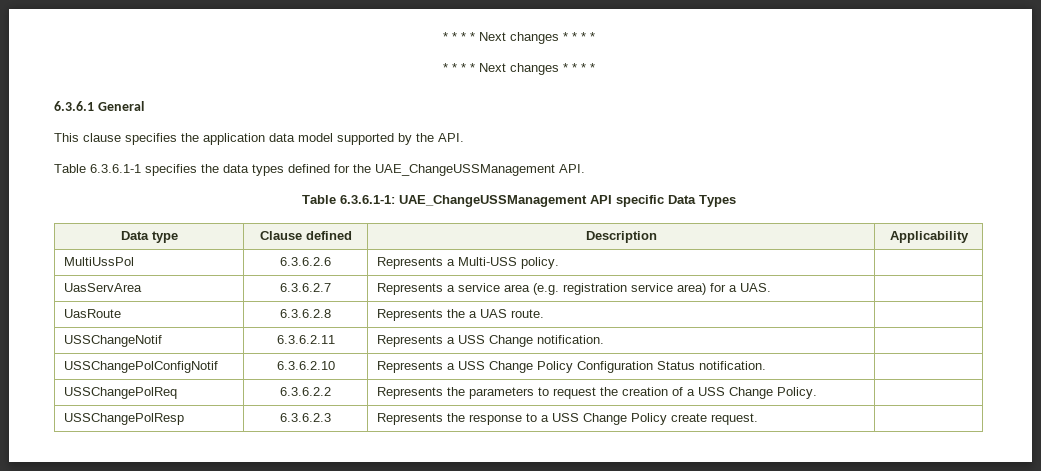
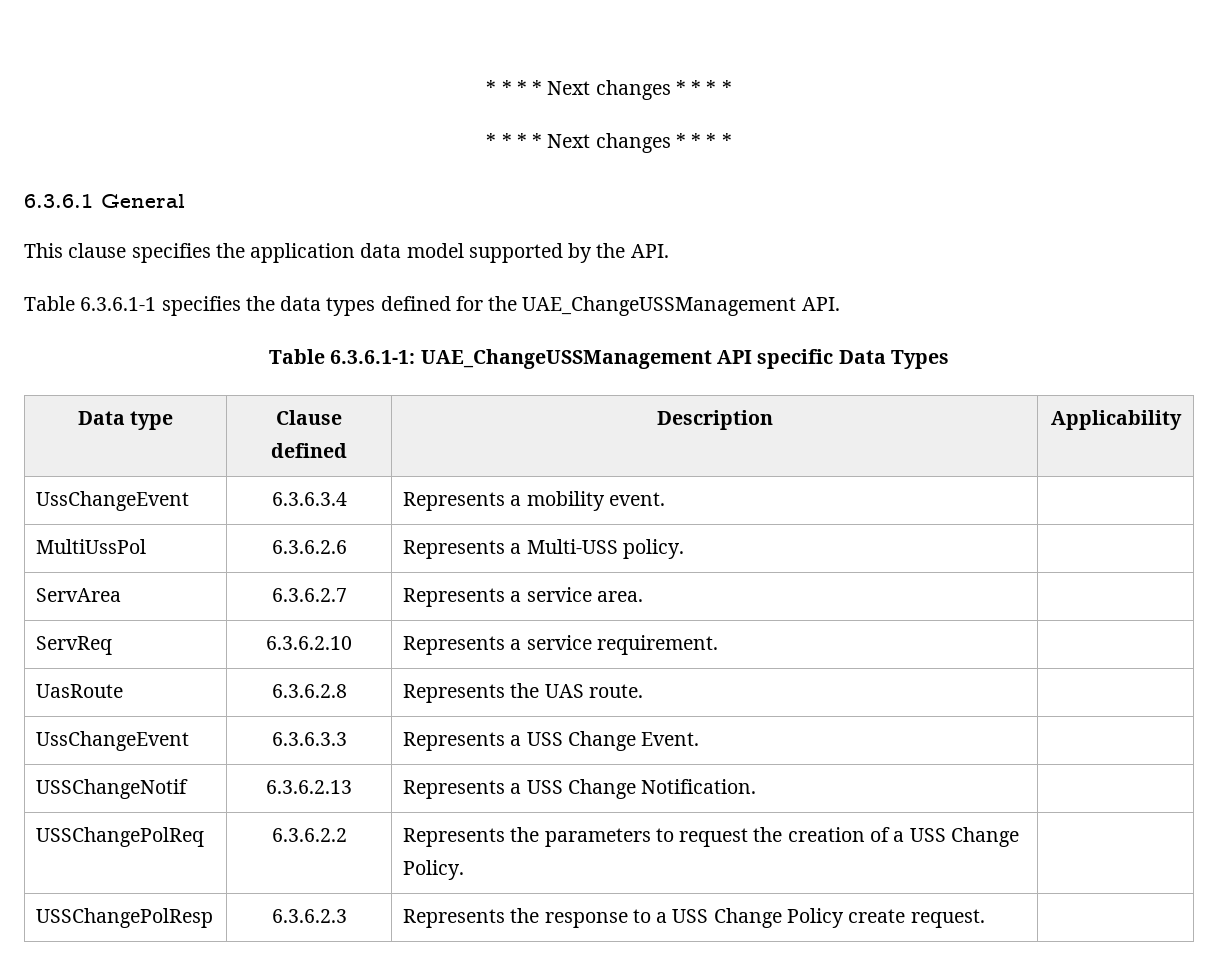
(969, 237) none -> [36,491,190,511] [271,492,347,506] [403,491,665,511] // UssChangeEvent | 6.3.6.3.4 | Represents a mobility event. |
[63,283,142,292] UasServArea -> [36,588,122,602] ServArea
[503,283,771,295] area (e.g. registration service area) for a UAS. -> [596,591,643,602] [36,636,113,655] [266,636,352,650] [403,635,718,655] area. | // ServReq | 6.3.6.2.10 | Represents a service requirement.
[468,311,477,318] a -> (540, 690) none
[63,335,162,347] [276,335,335,344] [376,335,604,347] [63,361,218,373] [276,361,335,370] [376,361,766,373] USSChangeNotif | 6.3.6.2.11 | Represents a USS Change notification. | // USSChangePolConfigNotif | 6.3.6.2.10 | Represents a USS Change Policy Configuration Status notification. -> [36,731,190,751] [271,732,347,746] [403,731,700,751] [36,779,189,799] [266,780,352,794] [403,779,757,799] UssChangeEvent | 6.3.6.3.3 | Represents a USS Change Event. | // USSChangeNotif | 6.3.6.2.13 | Represents a USS Change Notification.

